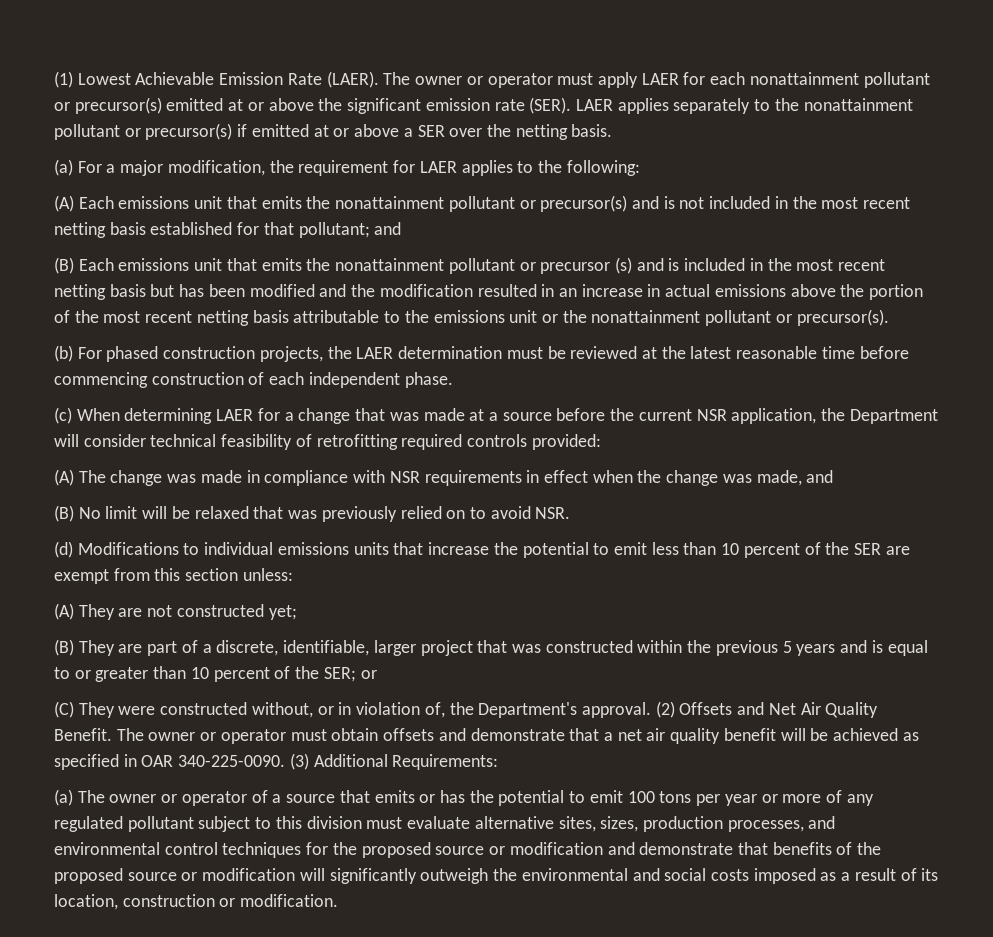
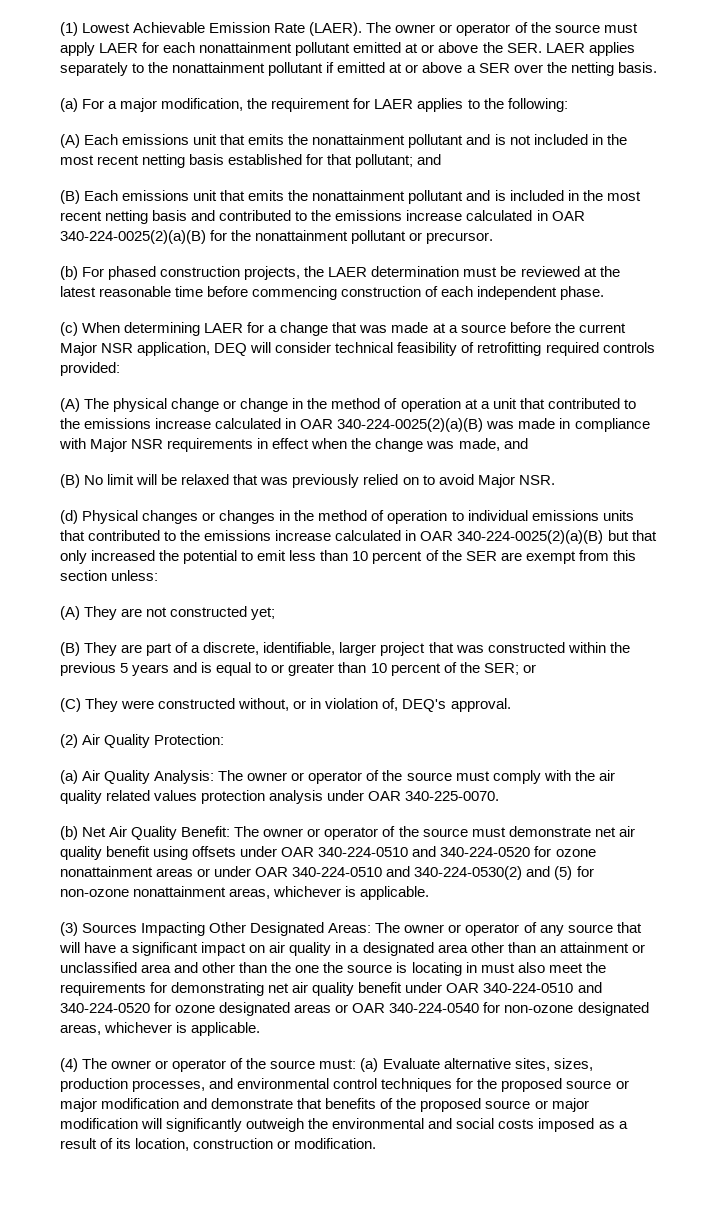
(553, 80) none -> [514,22,600,33] of the source
[54,97,162,114] or precursor(s) -> (351, 49) none
[347,97,572,114] significant emission rate (SER). -> [506,43,542,53] SER.
[124,123,233,140] or precursor(s) -> (324, 69) none
[519,195,628,212] or precursor(s) -> (464, 141) none
[519,257,632,274] or precursor (s) -> (464, 197) none
[150,284,924,300] [54,309,889,326] but has been modified and the modification resulted in an increase in actual emissions above the portion of the most recent netting basis attributable to the emissions unit or the nonattainment pollutant or precursor(s). -> [191,210,585,221] [60,230,494,244] and contributed to the emissions increase calculated in OAR 340-224-0025(2)(a)(B) for the nonattainment pollutant or precursor.
(692, 415) none -> [60,342,97,356] Major
[821,408,938,424] the Department -> [214,343,248,356] DEQ
[110,470,163,486] change -> [113,398,636,412] [60,418,484,432] physical change or change in the method of operation at a unit that contributed to the emissions increase calculated in OAR 340-224-0025(2)(a)(B)
(386, 476) none -> [90,438,128,452] Major
(531, 512) none -> [477,474,515,488] Major
[77,542,179,555] Modifications -> [82,510,448,524] Physical changes or changes in the method of operation
[428,542,490,555] increase -> [88,530,657,544] [60,550,156,564] contributed to the emissions increase calculated in OAR 340-224-0025(2)(a)(B) but that only increased
[449,702,578,718] the Department's -> [402,699,447,712] DEQ's
[655,701,879,718] [54,728,919,744] [54,753,499,770] [54,789,874,806] [54,816,471,832] (2) Offsets and Net Air Quality Benefit. The owner or operator must obtain offsets and demonstrate that a net air quality benefit will be achieved as specified in OAR 340-225-0090. (3) Additional Requirements: // (a) The owner or operator of a source that emits or has the potential to emit 100 tons per year or more of any regulated pollutant subject to this division must evaluate -> [60,734,225,748] [60,770,615,784] [60,790,500,804] [60,826,635,840] [60,846,596,860] [60,866,594,880] [60,886,430,900] [60,922,642,936] [59,942,645,956] [60,962,606,976] [60,982,602,996] [60,1002,649,1016] [60,1022,261,1036] [60,1058,440,1072] // (2) Air Quality Protection: // (a) Air Quality Analysis: The owner or operator of the source must comply with the air quality related values protection analysis under OAR 340-225-0070. // (b) Net Air Quality Benefit: The owner or operator of the source must demonstrate net air quality benefit using offsets under OAR 340-224-0510 and 340-224-0520 for ozone nonattainment areas or under OAR 340-224-0510 and 340-224-0530(2) and (5) for non-ozone nonattainment areas, whichever is applicable. // (3) Sources Impacting Other Designated Areas: The owner or operator of any source that will have a significant impact on air quality in a designated area other than an attainment or unclassified area and other than the one the source is locating in must also meet the requirements for demonstrating net air quality benefit under OAR 340-224-0510 and 340-224-0520 for ozone designated areas or OAR 340-224-0540 for non-ozone designated areas, whichever is applicable. // (4) The owner or operator of the source must: (a) Evaluate
(506, 850) none -> [60,1098,97,1112] major
(198, 876) none -> [551,1098,589,1112] major

